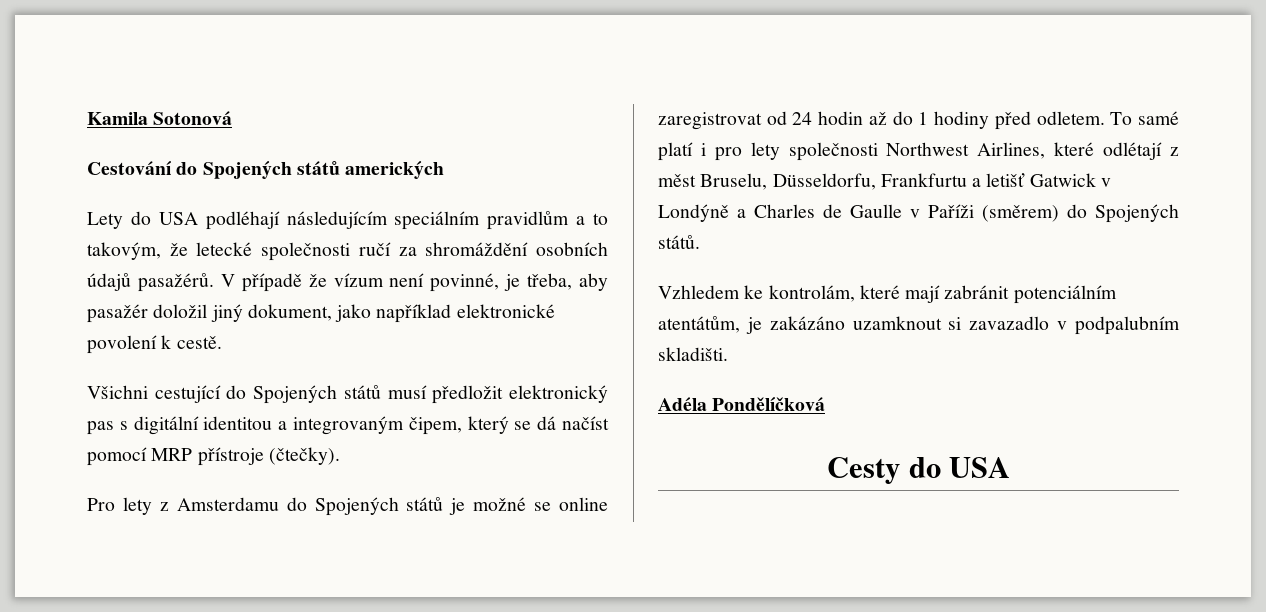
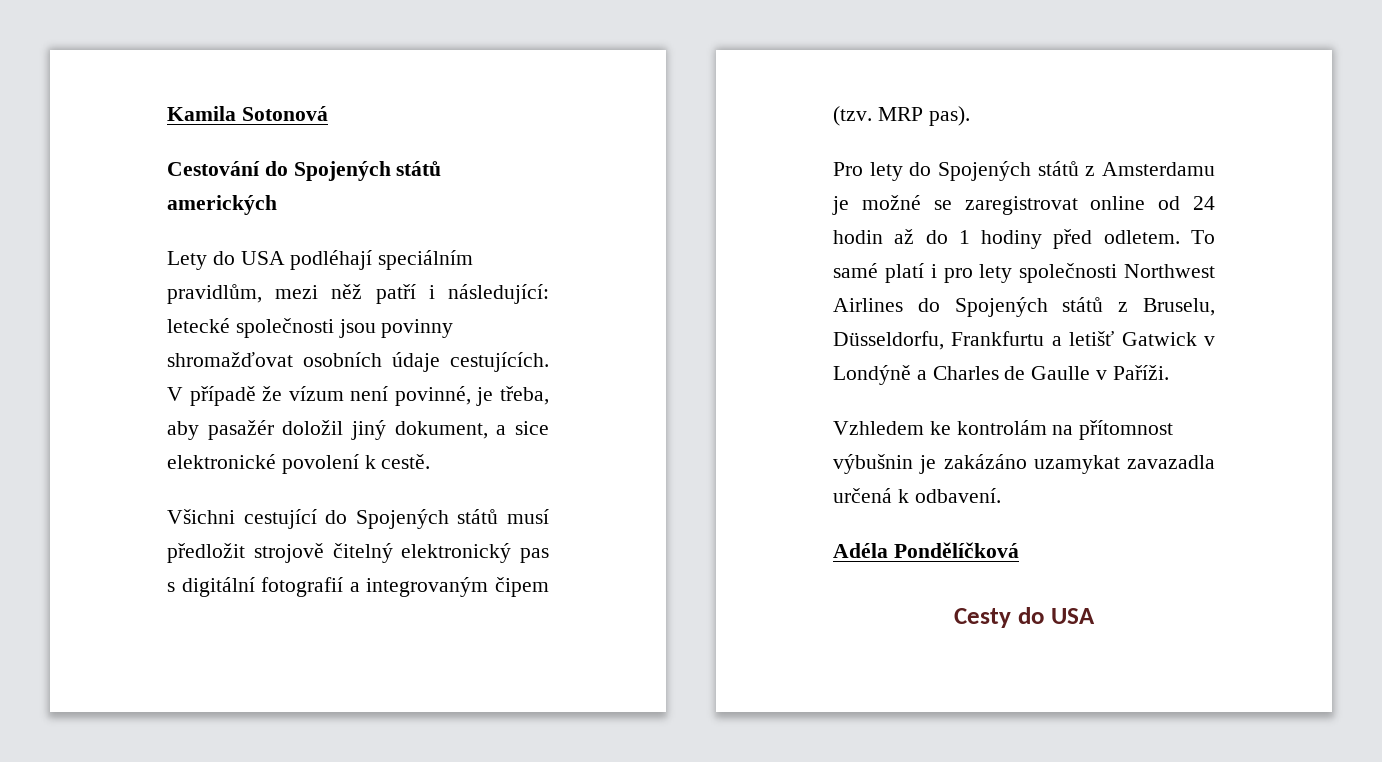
[286,211,608,230] [87,242,608,261] [87,273,214,292] následujícím speciálním pravidlům a to takovým, že letecké společnosti ručí za shromáždění osobních údajů pasažérů. -> [378,250,474,270] [167,284,549,304] [167,318,454,338] [167,352,549,372] speciálním pravidlům, mezi něž patří i následující: letecké společnosti jsou povinny shromažďovat osobních údaje cestujících.
[335,304,452,323] jako například -> [496,421,549,435] a sice
(504, 394) none -> [253,543,393,563] strojově čitelný
[203,416,273,430] identitou -> [261,577,344,597] fotografií
[408,416,609,435] [87,447,340,466] čipem, který se dá načíst pomocí MRP přístroje (čtečky). -> [494,577,549,597] [833,106,970,126] čipem (tzv. MRP pas).
[159,497,444,516] z Amsterdamu do Spojených států -> [909,161,1215,181] do Spojených států z Amsterdamu
[558,497,608,511] [658,112,762,130] online zaregistrovat -> [964,196,1146,215] zaregistrovat online
[977,142,1179,160] [658,174,696,187] Airlines, které odlétají z měst -> [833,297,1129,317] Airlines do Spojených států z
[928,204,1179,223] [658,235,700,249] [658,285,1117,304] [658,316,1180,335] [658,347,728,361] Paříži (směrem) do Spojených států. // Vzhledem ke kontrolám, které mají zabránit potenciálním atentátům, je zakázáno uzamknout si zavazadlo v podpalubním skladišti. -> [1112,365,1169,380] [833,420,1174,440] [833,454,1215,474] [833,488,1001,503] Paříži. // Vzhledem ke kontrolám na přítomnost výbušnin je zakázáno uzamykat zavazadla určená k odbavení.

